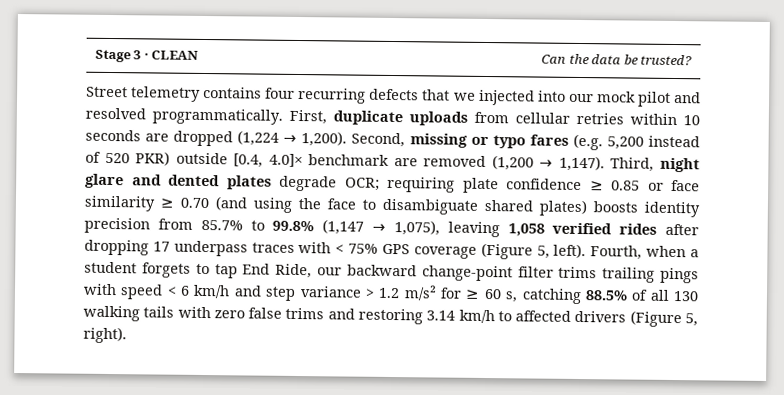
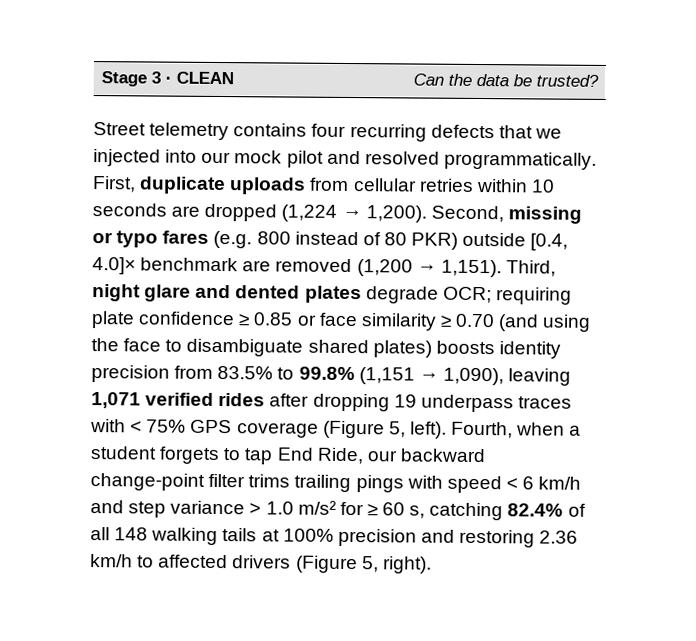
[606,136,644,150] 5,200 -> [256,231,291,245] 800
[104,152,130,164] 520 -> [383,232,407,246] 80
[558,155,605,172] 1,147). -> [440,259,502,278] 1,151).
[200,219,243,231] 85.7% -> [217,366,274,380] 83.5%
[322,219,545,238] (1,147 → 1,075), leaving 1,058 -> [358,367,572,386] [91,392,141,409] (1,151 → 1,090), leaving 1,071
[152,241,170,252] 17 -> [393,394,417,408] 19
[378,287,401,299] 1.2 -> [265,501,294,515] 1.0
[584,290,628,301] 88.5% -> [507,503,564,517] 82.4%
[672,290,699,302] 130 -> [114,527,149,541] 148
[177,306,325,320] with zero false trims -> [261,528,417,547] at 100% precision
[426,310,456,321] 3.14 -> [539,530,579,544] 2.36

